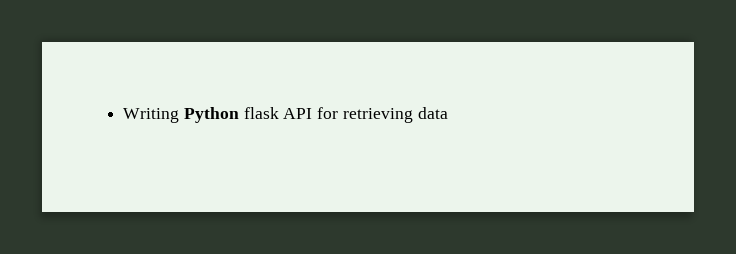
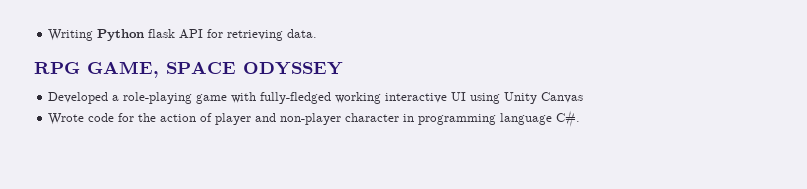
[417,107,448,119] data -> [287,29,318,38] [34,61,343,78] [48,92,584,104] [48,110,581,127] data. // RPG GAME, SPACE ODYSSEY // Developed a role-playing game with fully-fledged working interactive UI using Unity Canvas // Wrote code for the action of player and non-player character in programming language C#.

